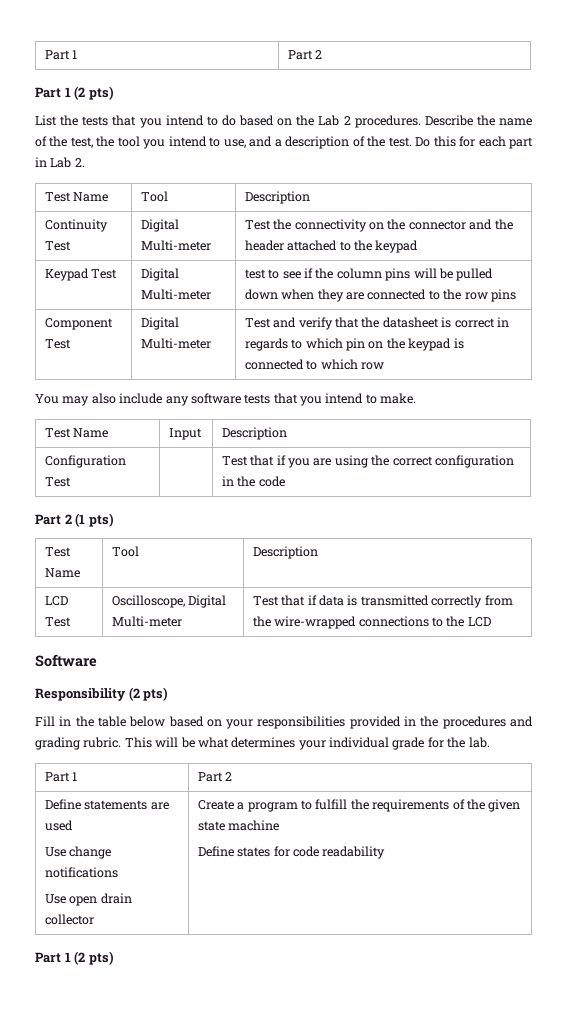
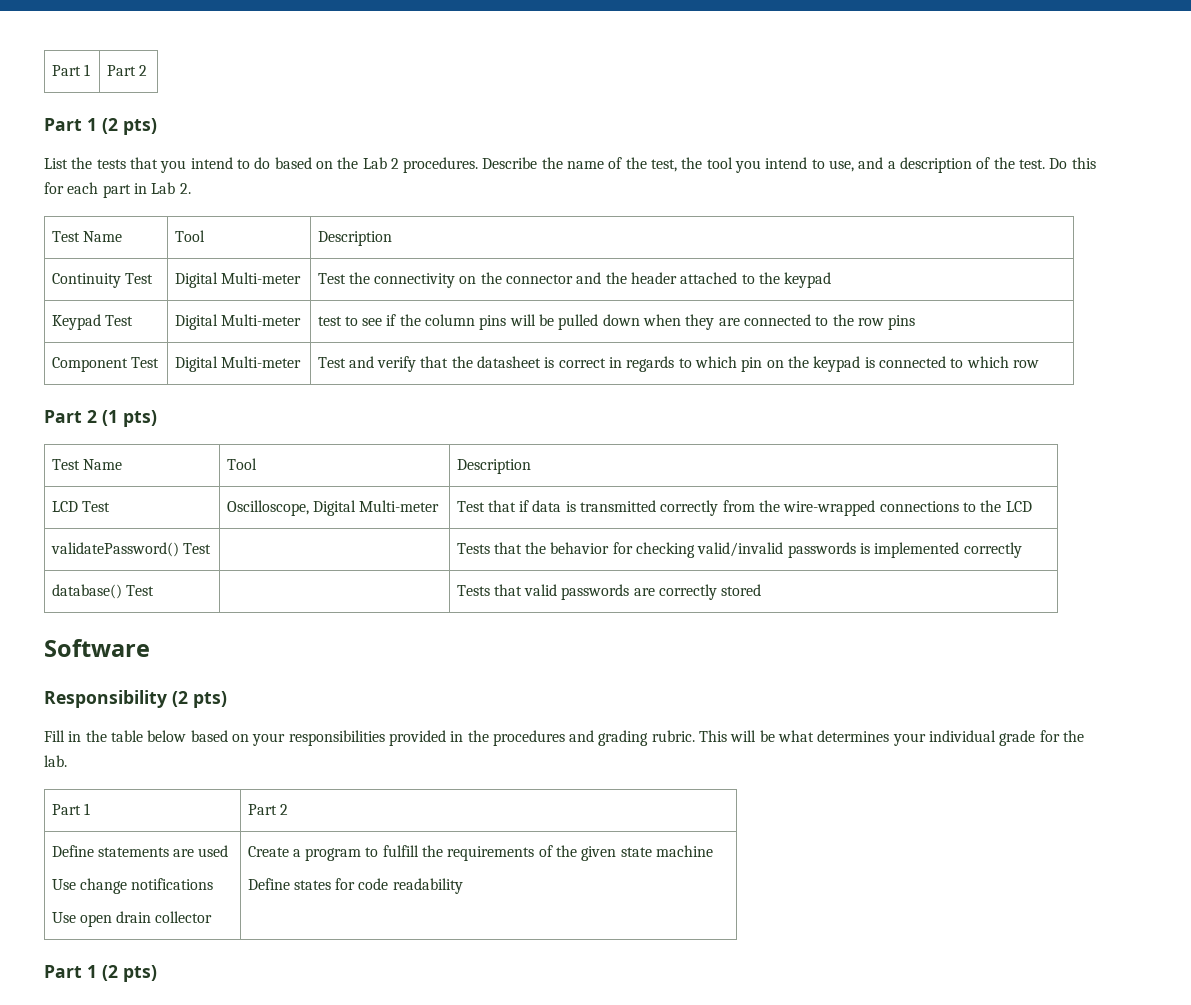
[35,393,417,406] [44,428,109,438] [168,428,202,440] [221,427,287,440] [44,455,126,468] [44,477,71,487] [221,455,514,468] [221,476,285,487] // You may also include any software tests that you intend to make. // Test Name | Input | Description // Configuration Test | | Test that if you are using the correct configuration in the code -> (1039, 364) none
(491, 622) none -> [50,542,211,557] [456,542,1022,558] [51,584,154,599] [456,584,762,600] // validatePassword() Test | | Tests that the behavior for checking valid/invalid passwords is implemented correctly // database() Test | | Tests that valid passwords are correctly stored

